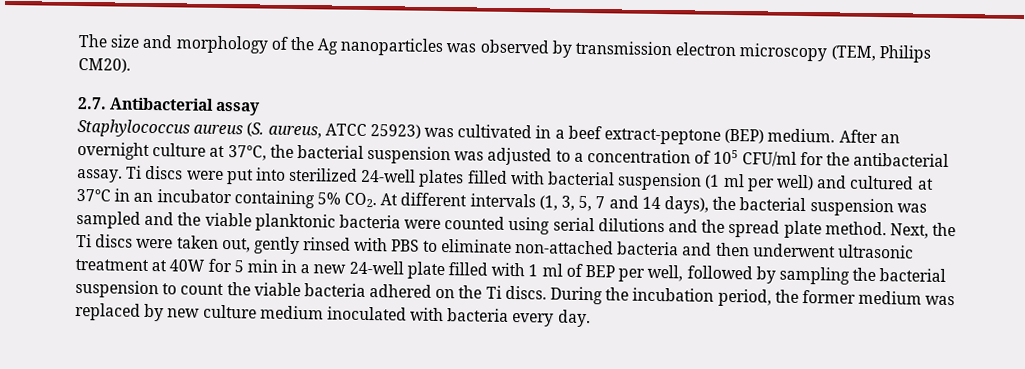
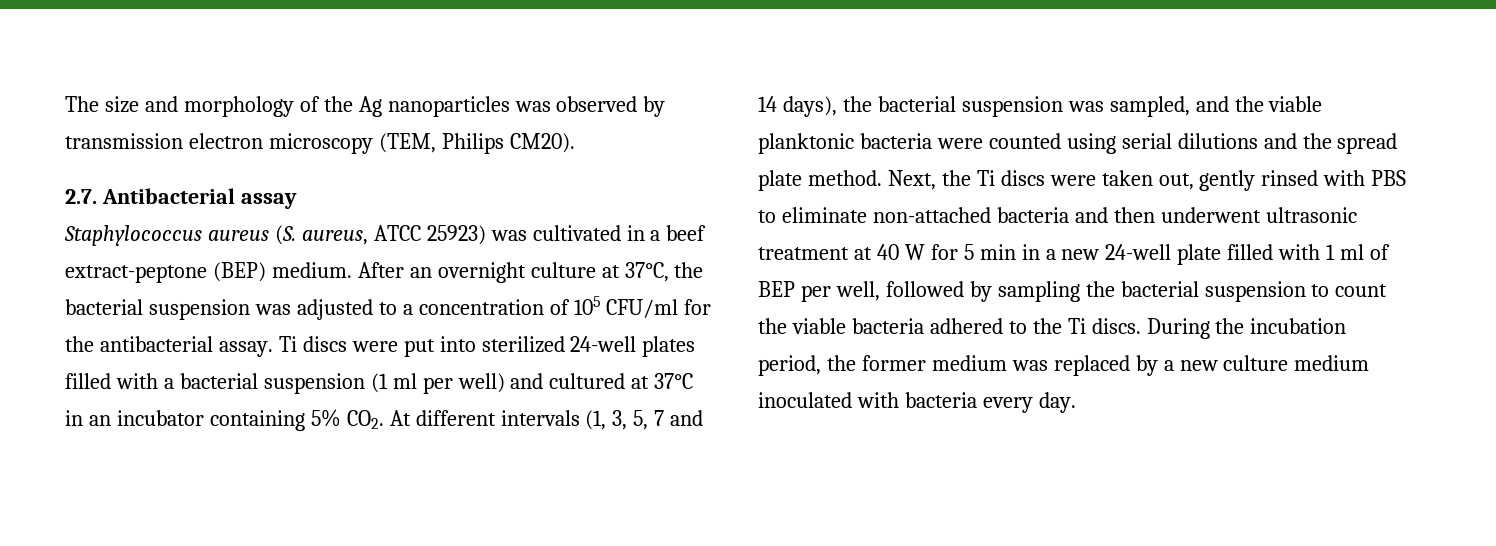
(545, 177) none -> [163,378,174,389] a
[76,210,141,229] sampled -> [1109,96,1190,117] sampled,
[169,259,206,272] 40W -> [876,244,925,260] 40 W
[435,288,456,299] on -> [1008,321,1027,334] to
(165, 312) none -> [1163,360,1174,371] a

